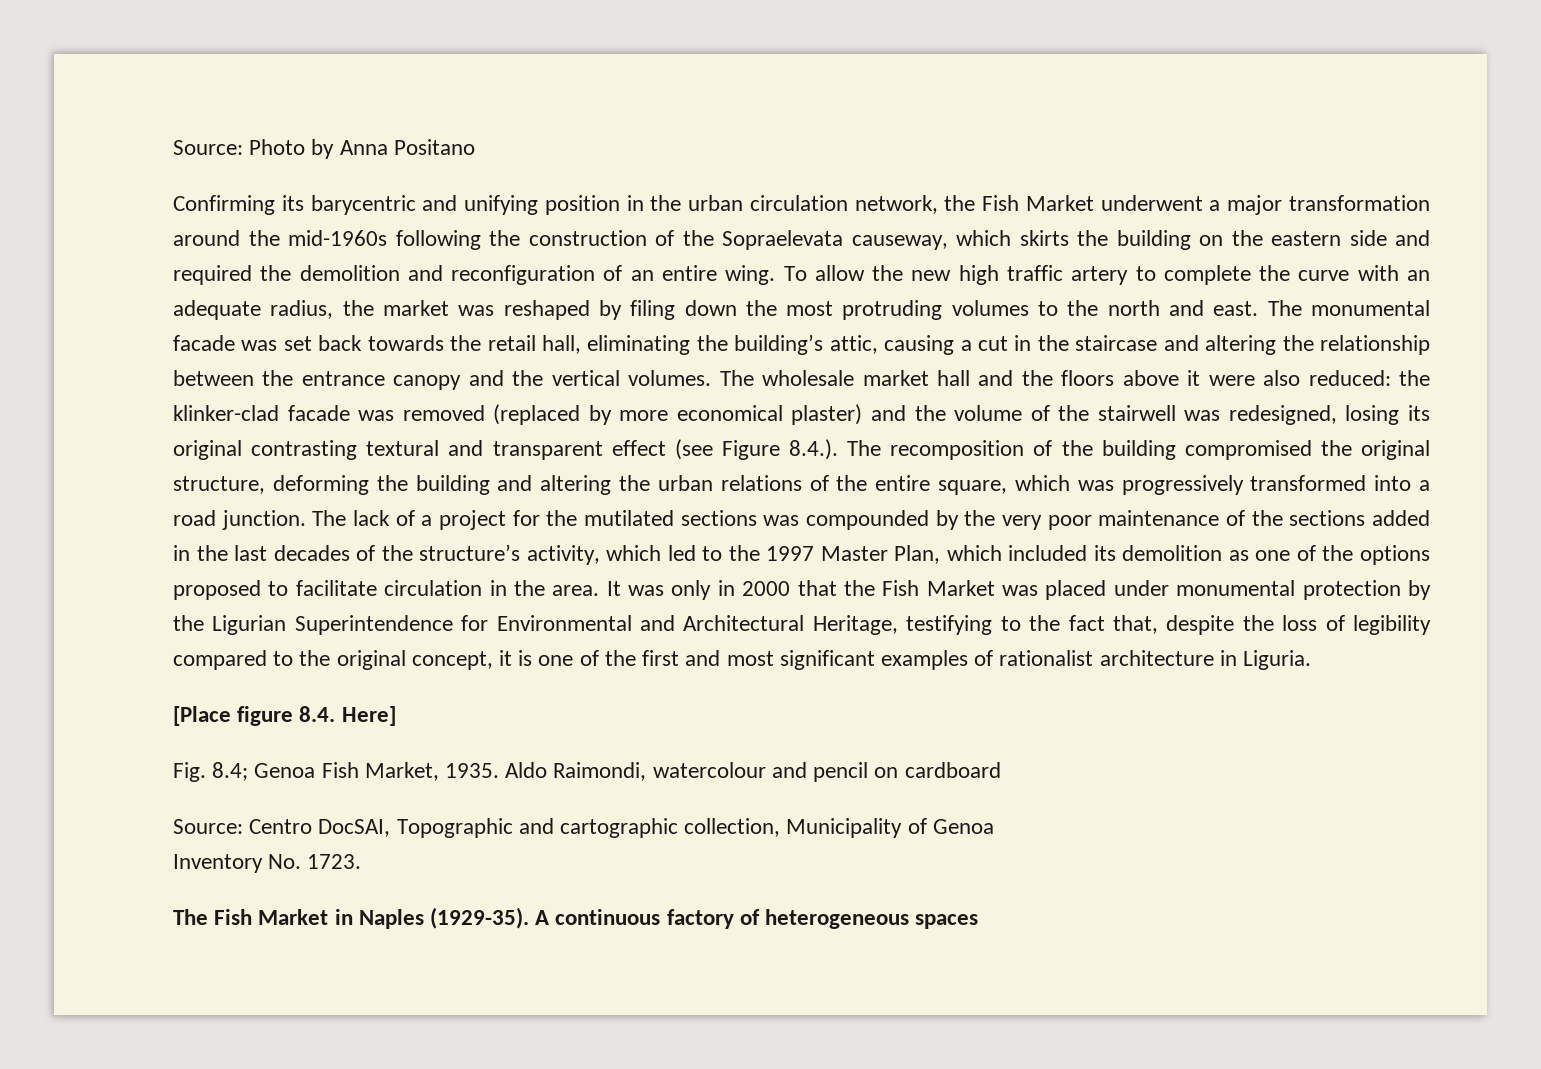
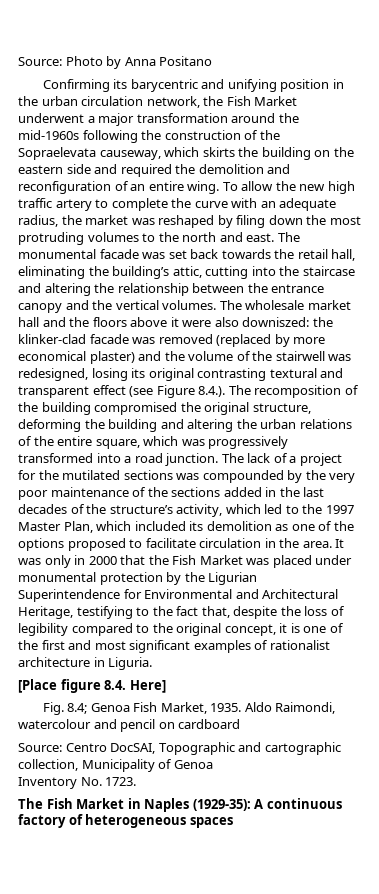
[884,335,1032,355] causing a cut in -> [205,266,276,279] cutting into
[1308,370,1391,386] reduced: -> [242,317,310,327] downiszed:
[430,907,530,929] (1929-35). -> [192,799,251,811] (1929-35):

